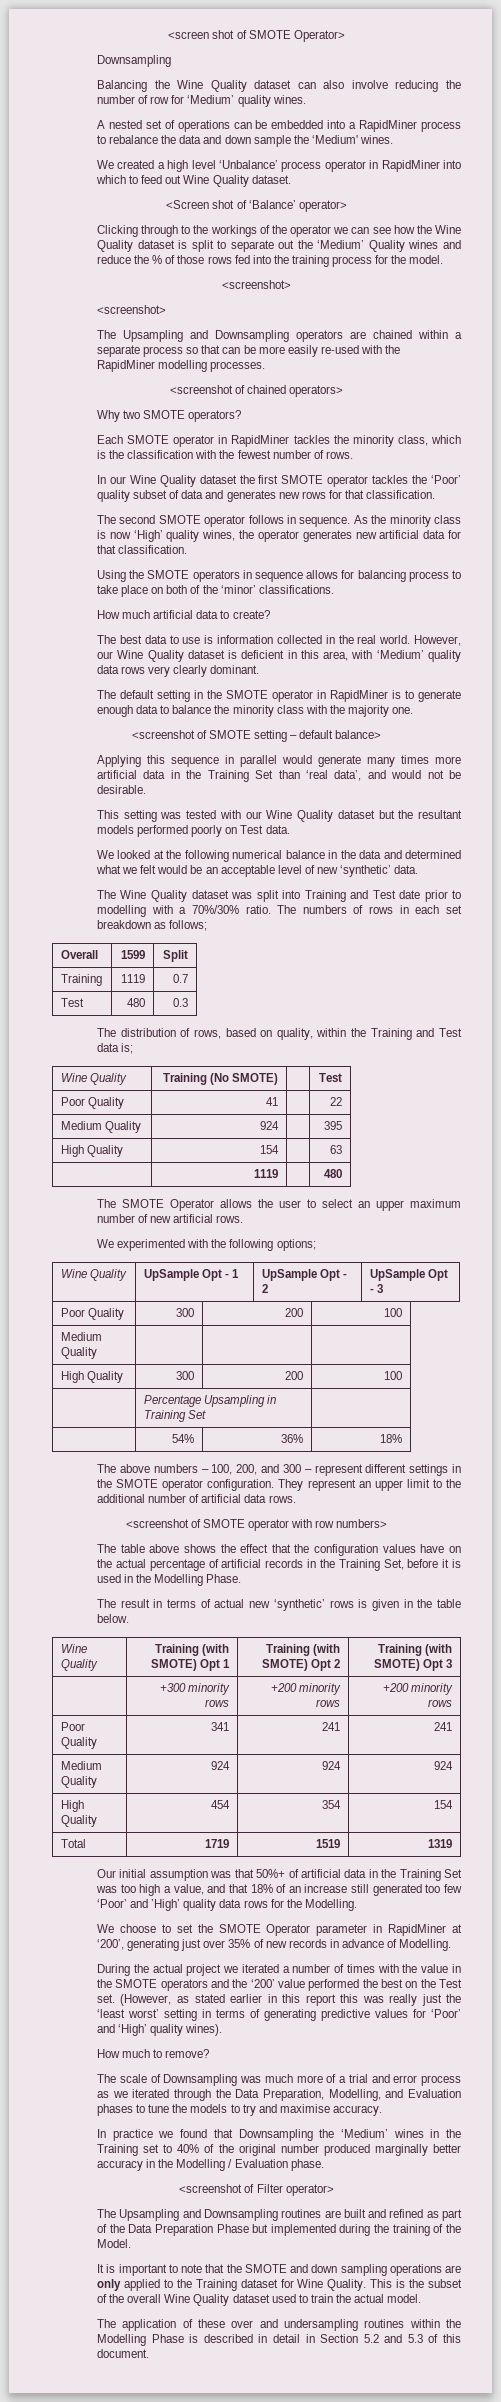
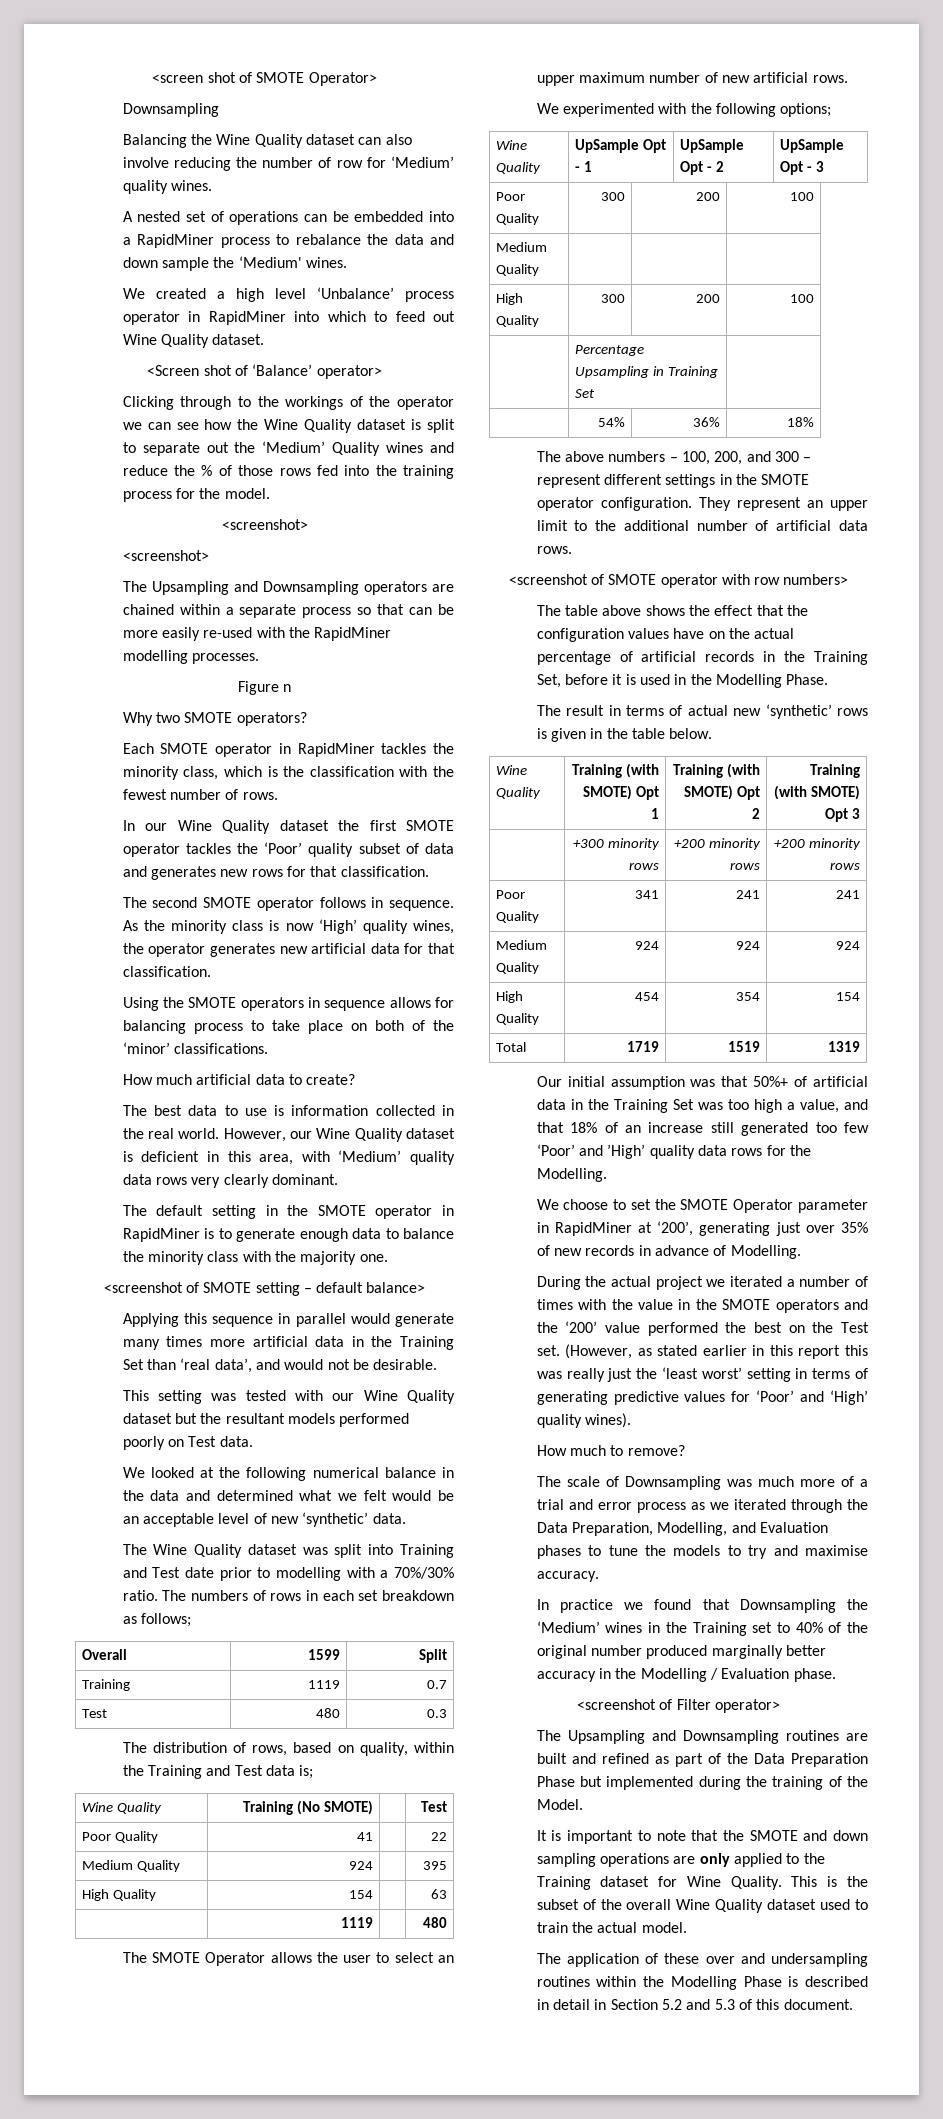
[169,385,344,397] <screenshot of chained operators> -> [237,681,292,695] Figure n

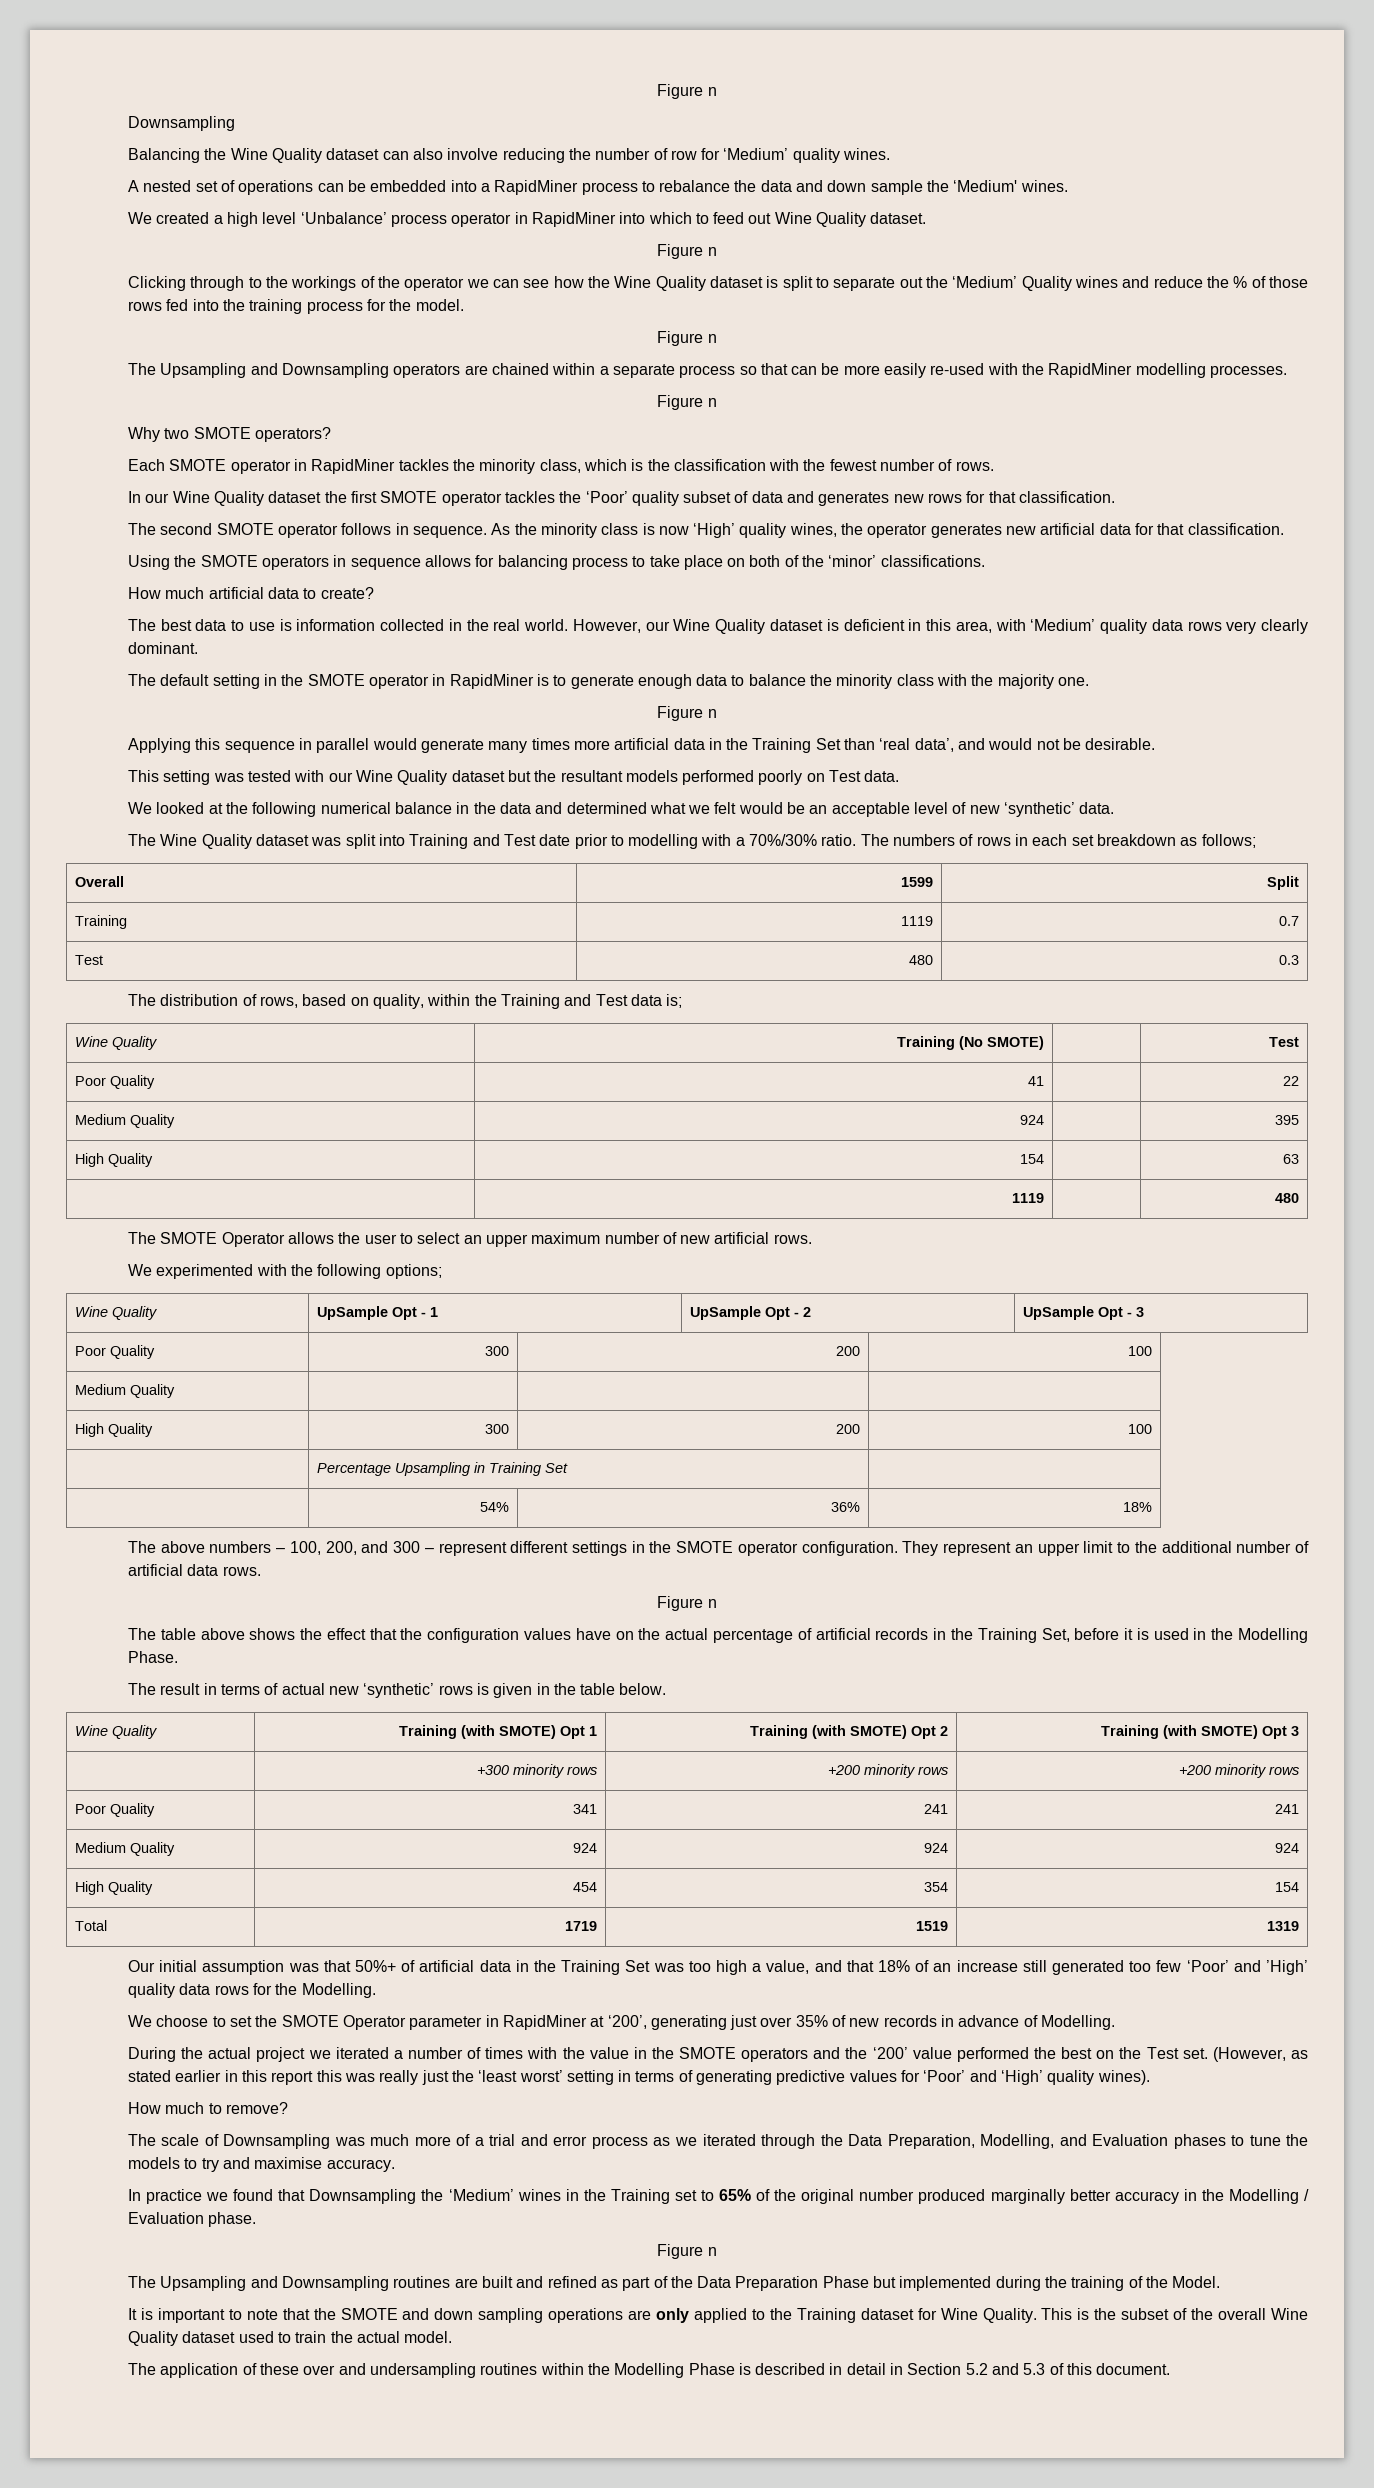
[152,72,377,86] <screen shot of SMOTE Operator> -> [657,84,717,99] Figure n
[147,364,382,379] <Screen shot of ‘Balance’ operator> -> [657,244,717,259] Figure n
[221,519,308,530] [122,550,209,561] <screenshot> // <screenshot> -> [657,331,717,346] Figure n
[103,1282,426,1296] <screenshot of SMOTE setting – default balance> -> [657,706,717,721] Figure n
[508,574,849,588] <screenshot of SMOTE operator with row numbers> -> [657,1596,717,1611] Figure n
[795,1622,823,1633] 40% -> [719,2189,752,2201] 65%
[577,1699,780,1713] <screenshot of Filter operator> -> [657,2244,717,2259] Figure n

